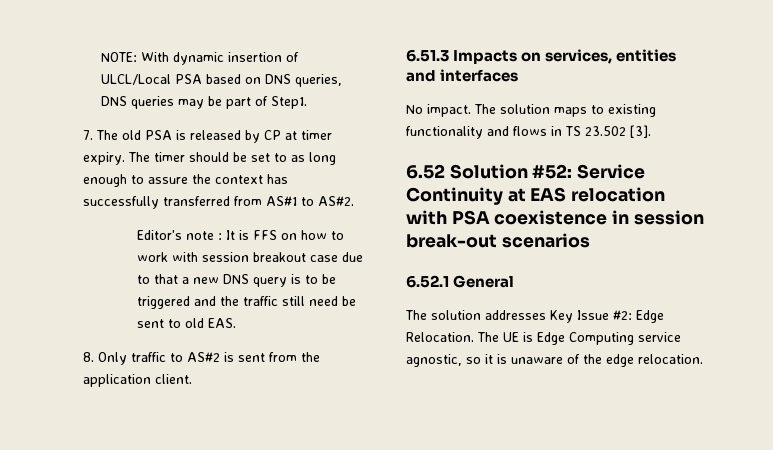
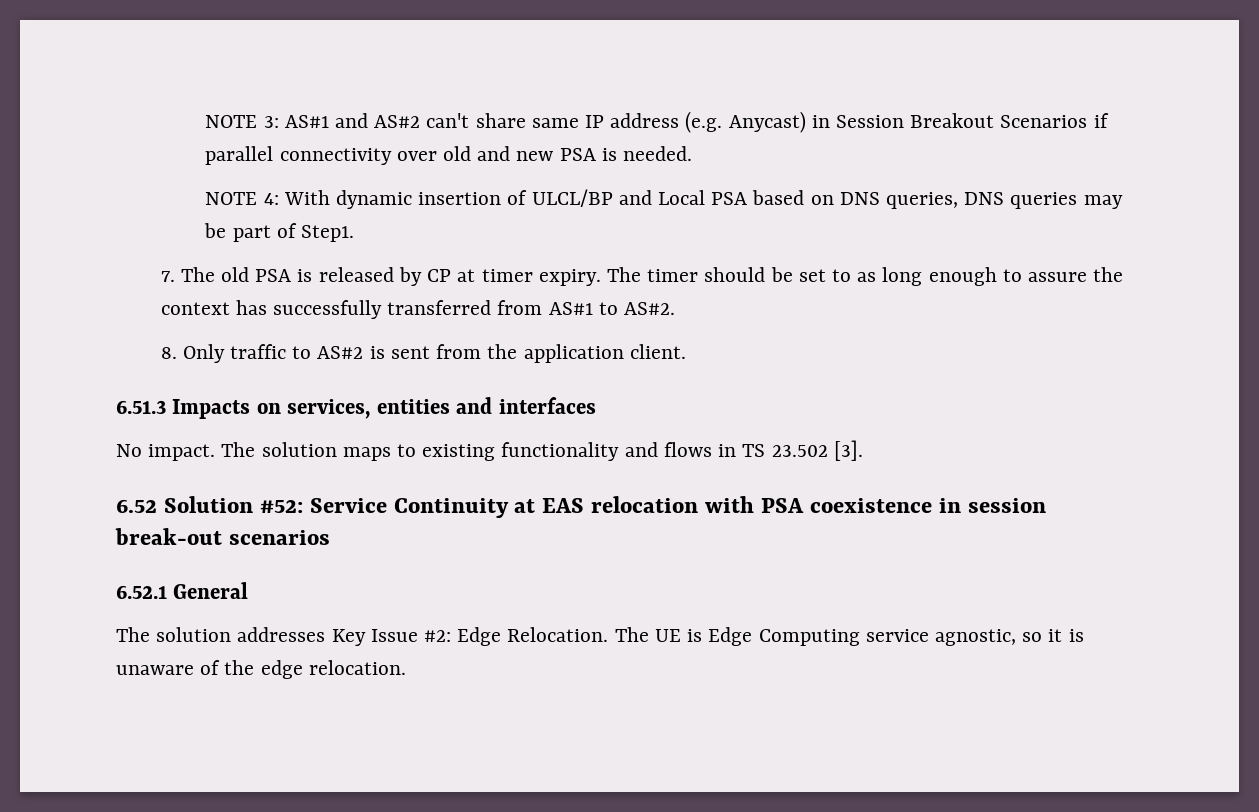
[100,52,137,62] NOTE: -> [205,111,1109,133] [205,146,692,165] [205,192,279,205] NOTE 3: AS#1 and AS#2 can't share same IP address (e.g. Anycast) in Session Breakout Scenarios if parallel connectivity over old and new PSA is needed. // NOTE 4:
[100,74,171,85] ULCL/Local -> [531,189,705,207] ULCL/BP and Local
[136,230,344,240] [136,252,363,262] [136,274,336,287] [136,296,356,309] [136,318,236,328] // Editor's note : It is FFS on how to work with session breakout case due to that a new DNS query is to be triggered and the traffic still need be sent to old EAS. -> (676, 308) none

